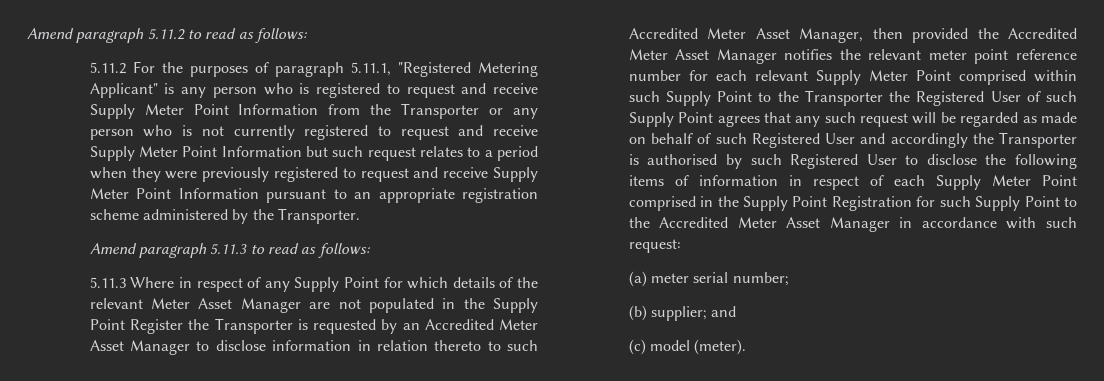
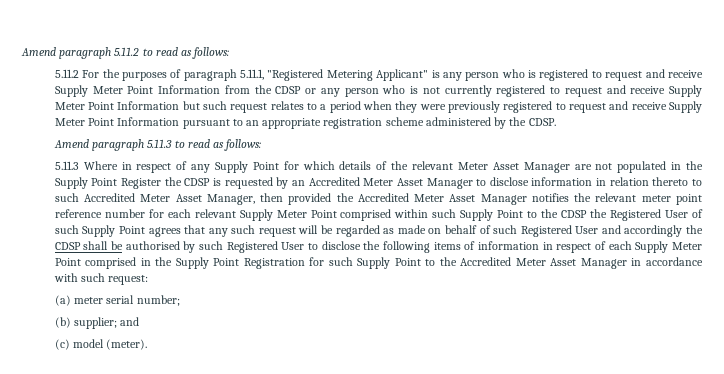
[401,103,480,119] Transporter -> [275,86,302,94] CDSP
[278,208,361,224] Transporter. -> [528,118,556,126] CDSP.
[214,318,293,334] Transporter -> [184,178,211,186] CDSP
[804,90,883,106] Transporter -> [561,210,588,218] CDSP
[999,132,1077,148] [628,154,639,165] Transporter is -> [54,241,124,250] CDSP shall be

